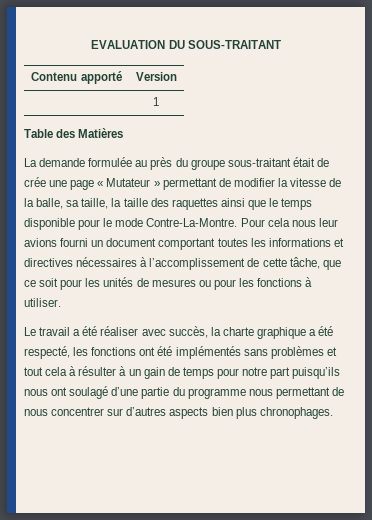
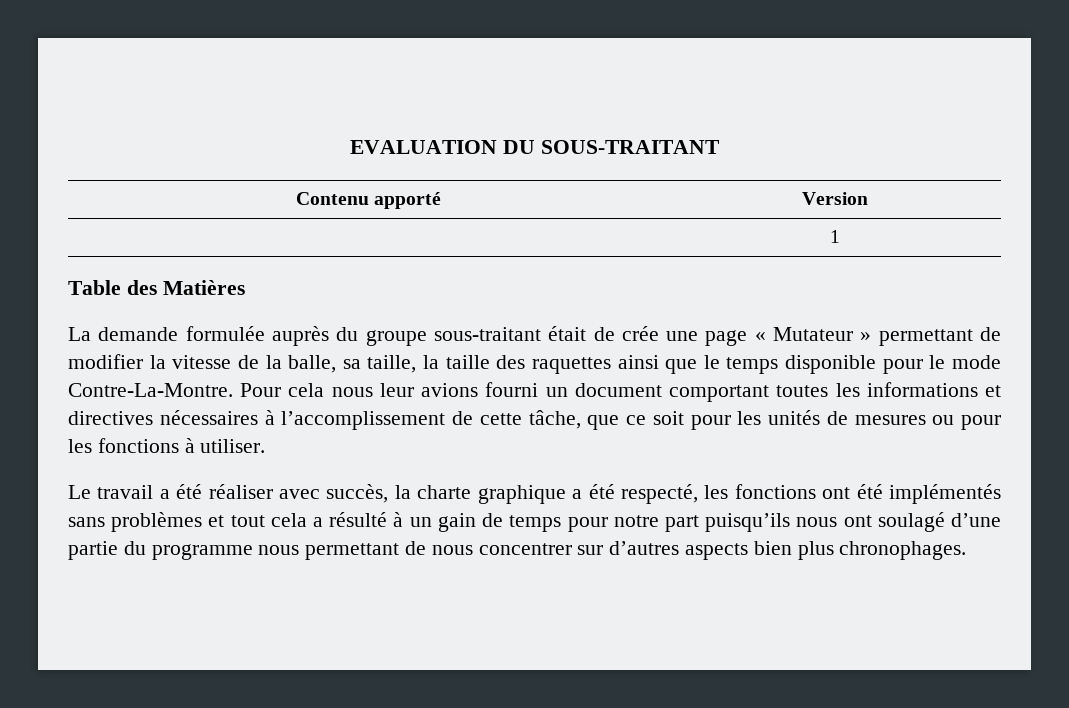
[135,157,173,170] au près -> [271,326,329,346] auprès
[69,366,117,376] à résulter -> [313,512,388,527] a résulté

